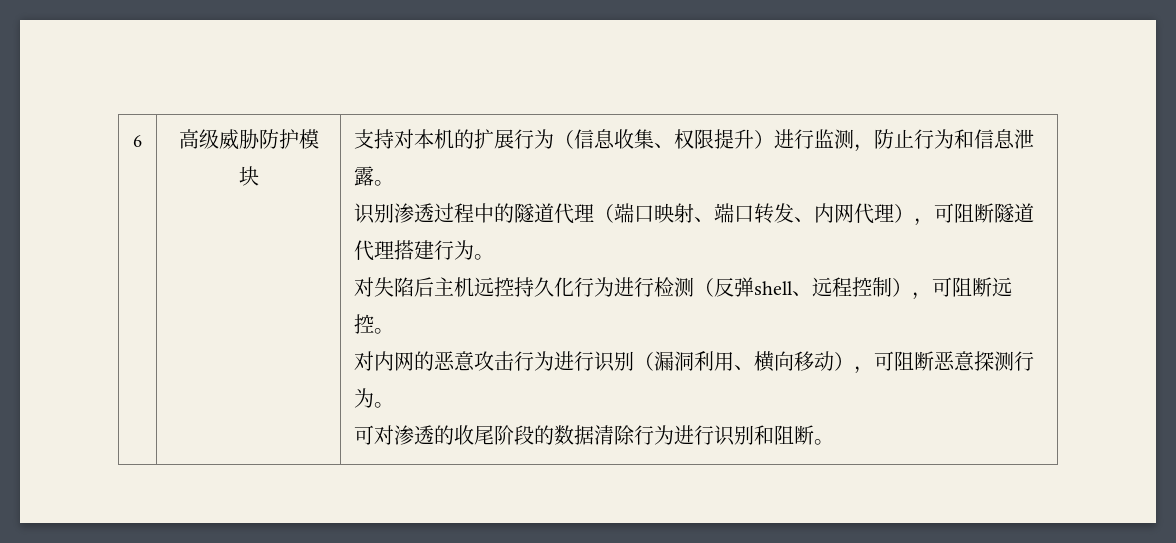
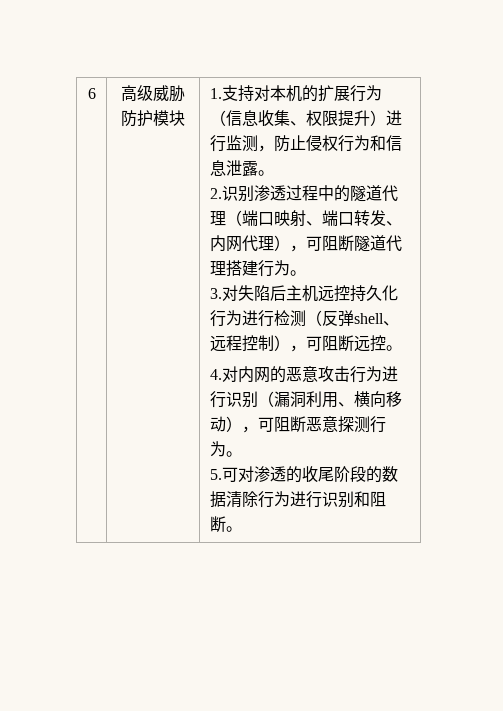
(259, 176) none -> [209,88,222,99] 1.
(915, 138) none -> [305,135,338,151] 侵权
(395, 183) none -> [209,188,222,199] 2.
(495, 257) none -> [209,288,222,299] 3.
(395, 331) none -> [209,369,222,380] 4.
(395, 405) none -> [209,469,222,480] 5.

